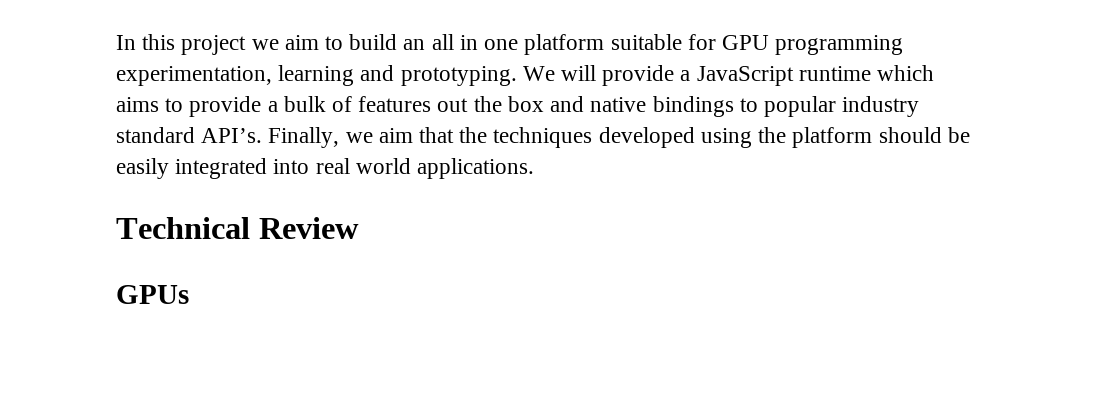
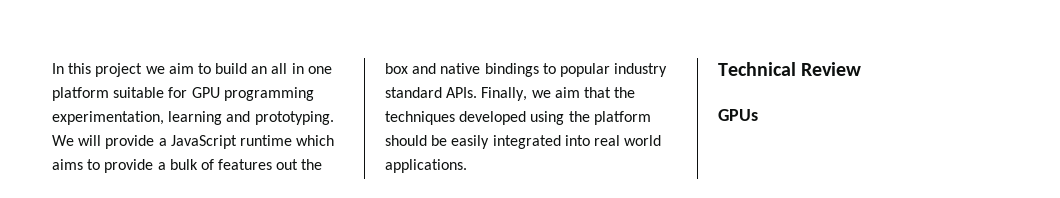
[201,128,263,143] API’s. -> [446,87,478,98] APIs.

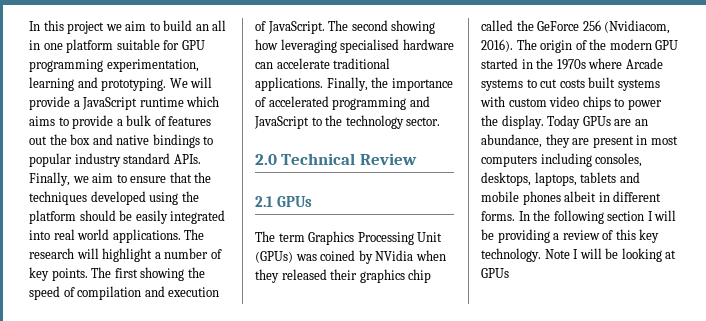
(580, 92) none -> [116,174,167,183] to ensure
(467, 166) // -> [184,229,205,240] [29,248,222,262] [29,267,205,281] [29,286,220,300] [255,20,436,34] [255,39,454,53] [255,58,391,69] [255,77,453,91] [255,96,430,110] [254,115,441,129] [255,154,277,165] The research will highlight a number of key points. The first showing the speed of compilation and execution of JavaScript. The second showing how leveraging specialised hardware can accelerate traditional applications. Finally, the importance of accelerated programming and JavaScript to the technology sector. // 2.0
[718,109,758,121] GPUs -> [255,196,313,207] [255,231,443,245] [255,250,446,264] [255,269,432,283] [481,20,671,34] [481,39,679,53] [481,58,663,70] [481,77,660,91] [480,96,662,110] [481,115,648,129] [481,134,678,148] [481,153,643,167] [481,172,640,186] [481,191,662,205] [481,210,677,224] [481,229,660,243] [481,248,677,262] [481,268,509,278] 2.1 GPUs // The term Graphics Processing Unit (GPUs) was coined by NVidia when they released their graphics chip called the GeForce 256 (Nvidiacom, 2016). The origin of the modern GPU started in the 1970s where Arcade systems to cut costs built systems with custom video chips to power the display. Today GPUs are an abundance, they are present in most computers including consoles, desktops, laptops, tablets and mobile phones albeit in different forms. In the following section I will be providing a review of this key technology. Note I will be looking at GPUs

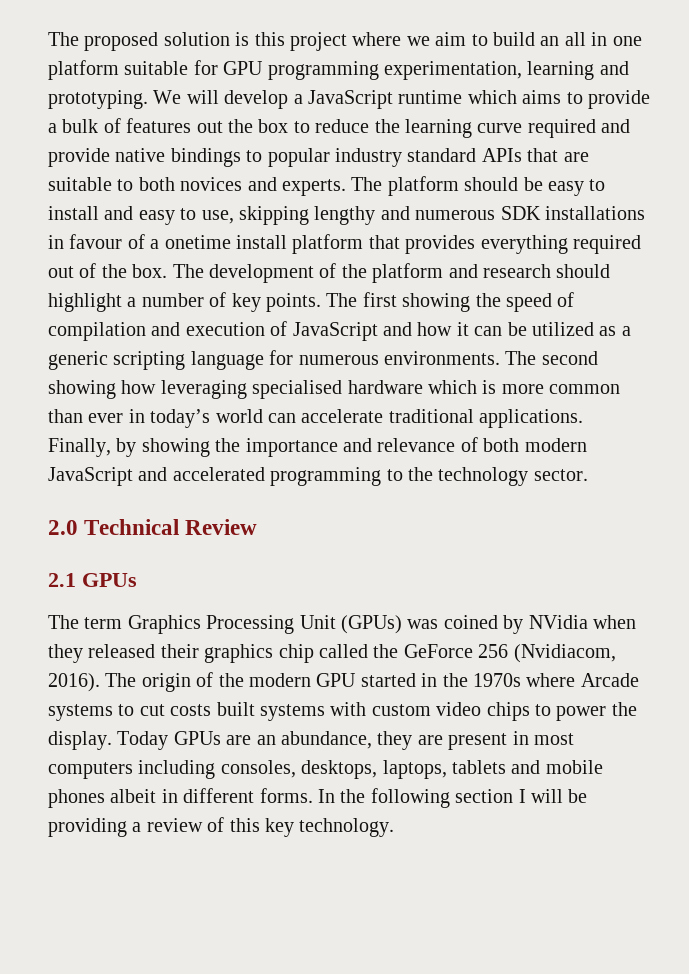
[29,21,40,31] In -> [48,32,250,51] The proposed solution is
(105, 27) none -> [352,32,402,46] where
[29,96,70,110] provide -> [224,90,289,109] develop
[92,134,113,145] and -> [293,119,631,138] [48,148,110,167] to reduce the learning curve required and provide
[173,154,201,164] [29,172,212,186] [29,191,199,205] [29,210,226,224] [29,229,205,243] [29,248,99,259] APIs. Finally, we aim to ensure that the techniques developed using the platform should be easily integrated into real world applications. The research will -> [481,148,589,162] [48,176,606,196] [48,206,645,225] [48,234,641,254] [48,263,611,283] APIs that are suitable to both novices and experts. The platform should be easy to install and easy to use, skipping lengthy and numerous SDK installations in favour of a onetime install platform that provides everything required out of the box. The development of the platform and research should
[267,21,325,34] JavaScript. -> [292,322,631,341] [48,350,500,370] JavaScript and how it can be utilized as a generic scripting language for numerous environments.
(454, 44) none -> [428,380,621,394] [48,409,263,428] which is more common than ever in today’s world
[371,77,453,91] [255,96,430,110] [254,116,309,129] the importance of accelerated programming and JavaScript -> [116,437,587,457] [48,467,382,486] by showing the importance and relevance of both modern JavaScript and accelerated programming
[544,248,677,262] [481,268,509,278] Note I will be looking at GPUs -> (395, 827) none

